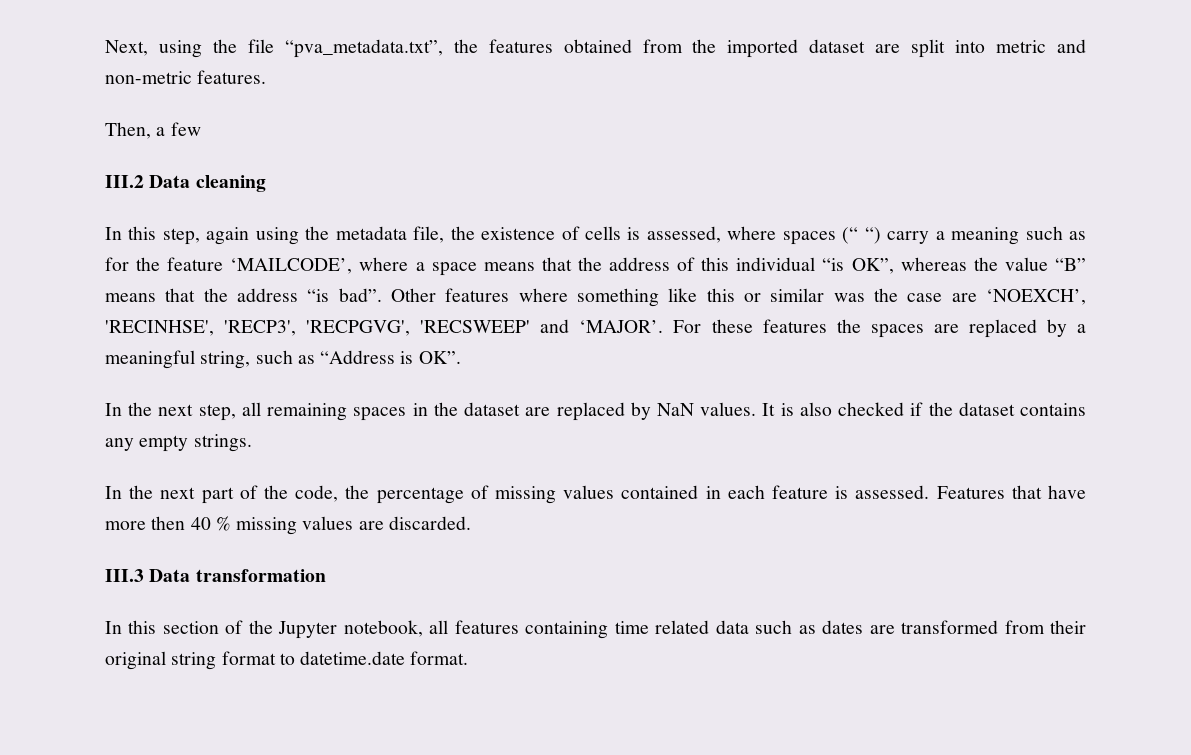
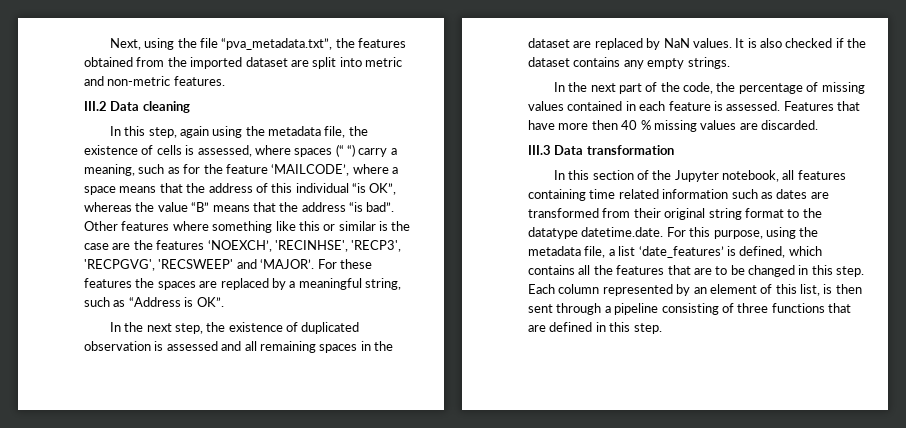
[105,122,201,139] // Then, a few -> (225, 81) none
[951,227,1020,245] meaning -> [84,164,135,176] meaning,
[833,293,865,302] was -> [379,221,388,231] is
(977, 297) none -> [133,240,205,250] the features
(236, 412) none -> [206,322,360,334] [84,341,242,351] the existence of duplicated observation is assessed and
[715,620,749,634] data -> [662,189,729,199] information
[300,651,469,665] datetime.date format. -> [802,208,822,218] [528,227,819,239] [528,246,822,258] [528,265,865,277] [528,284,862,296] [528,303,851,315] [528,322,662,334] the datatype datetime.date. For this purpose, using the metadata file, a list ‘date_features’ is defined, which contains all the features that are to be changed in this step. Each column represented by an element of this list, is then sent through a pipeline consisting of three functions that are defined in this step.

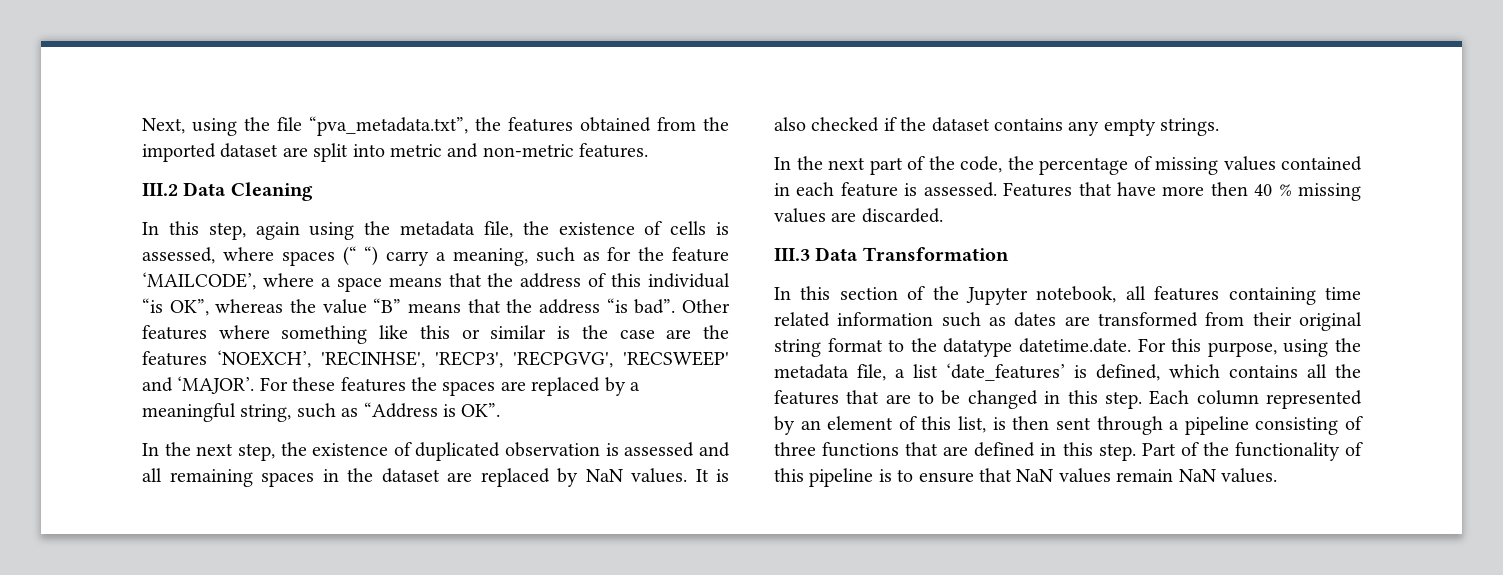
[142,101,190,113] cleaning -> [230,182,313,201] Cleaning
[586,145,674,155] transformation -> [862,247,1009,261] Transformation
(662, 328) none -> [1141,442,1363,461] [774,468,1277,487] Part of the functionality of this pipeline is to ensure that NaN values remain NaN values.

